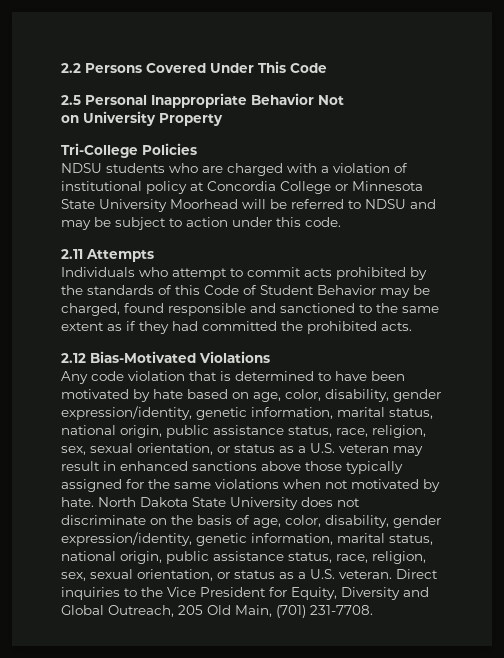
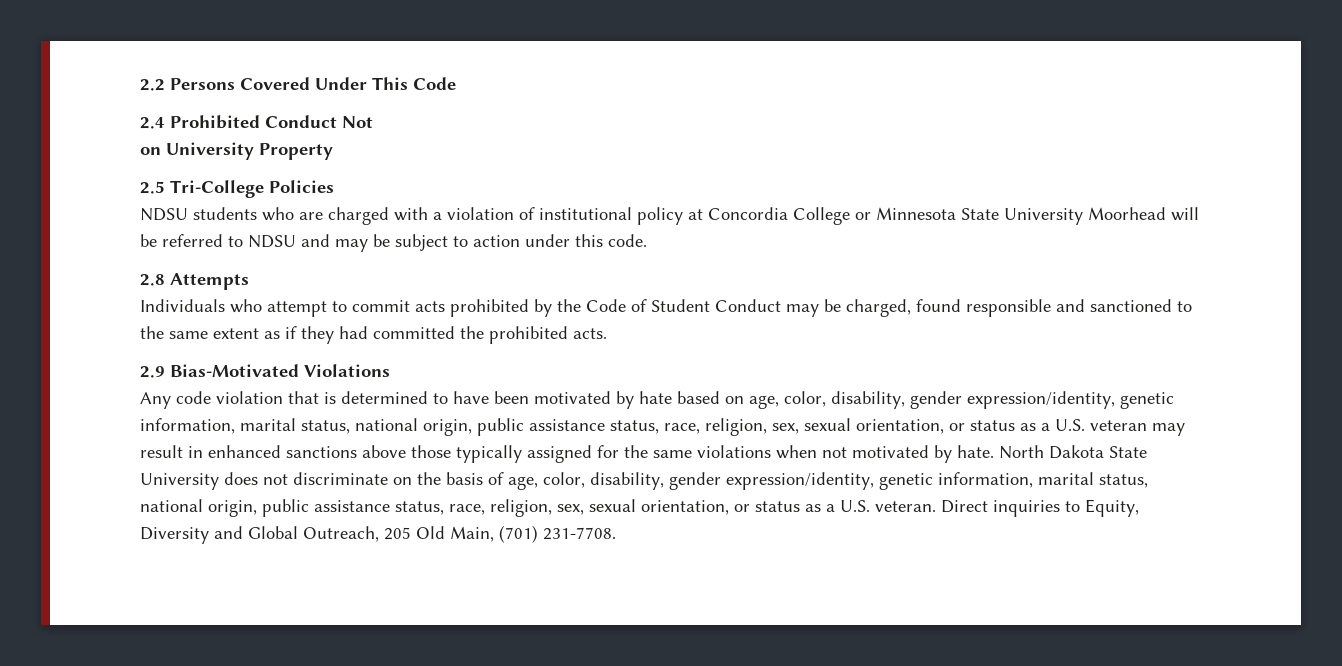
[61,93,314,108] 2.5 Personal Inappropriate Behavior -> [140,115,337,129] 2.4 Prohibited Conduct
(223, 119) none -> [140,181,165,194] 2.5
[61,249,83,259] 2.11 -> [140,274,165,286] 2.8
[87,285,200,295] standards of this -> (581, 305) none
[317,285,376,295] Behavior -> [715,299,781,312] Conduct
[61,353,86,363] 2.12 -> [140,366,165,378] 2.9
[141,587,287,597] the Vice President for -> (1080, 506) none

